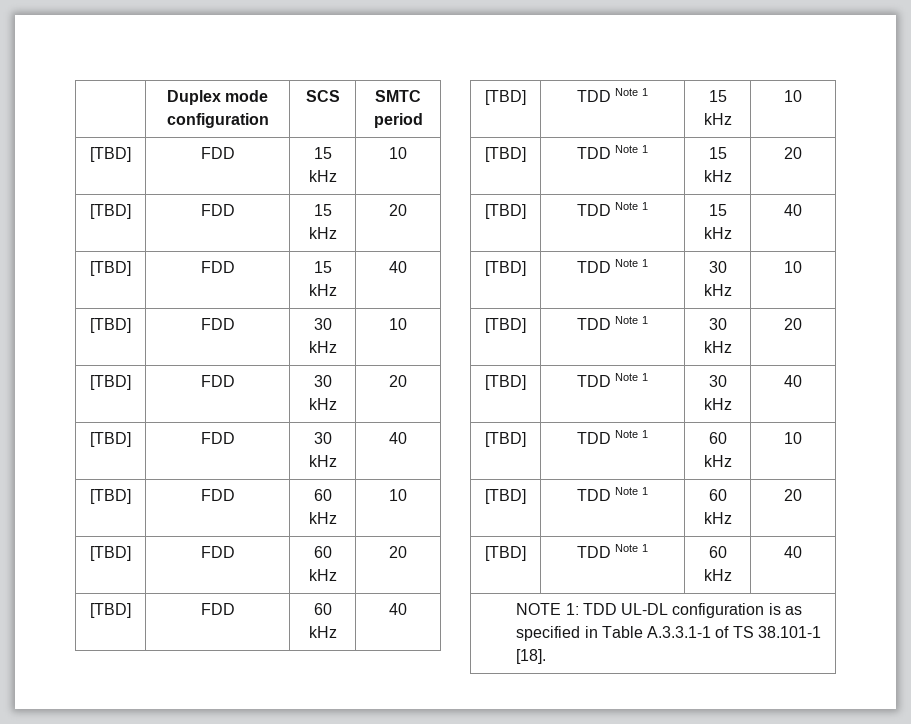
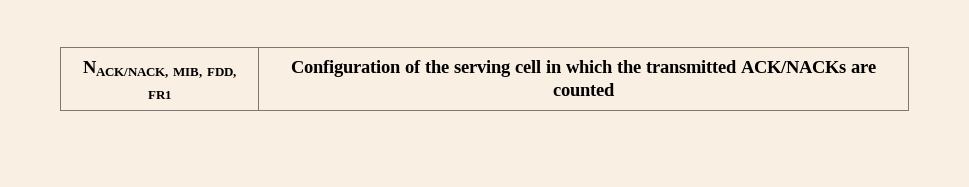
[166,90,269,105] [166,113,269,128] [305,90,340,102] [375,90,421,102] [373,113,423,128] [90,147,131,162] [200,147,235,159] [313,147,332,159] [308,170,337,182] [389,147,407,159] [90,204,131,219] [200,204,235,216] [313,204,332,216] [308,227,337,239] [389,204,407,216] [90,261,131,276] [200,261,235,273] [313,261,332,273] [308,284,337,296] [389,261,407,273] [90,318,131,333] [200,318,235,330] [313,318,332,330] [308,341,337,353] [389,318,407,330] [90,375,131,390] [200,375,235,387] [313,375,332,387] [308,398,337,410] [389,375,407,387] [90,432,131,447] [200,432,235,444] [313,432,332,444] [308,455,337,467] [389,432,407,444] [90,489,131,504] [200,489,235,501] [313,489,332,501] [308,512,337,524] [389,489,407,501] [90,546,131,561] [200,546,235,558] [313,546,332,558] [308,569,337,581] [389,546,407,558] [90,603,131,618] [200,603,235,615] [313,603,332,615] [308,626,337,638] [389,603,407,615] [485,90,526,105] [576,88,649,102] [708,90,727,102] [703,113,732,125] [784,90,802,102] [485,147,526,162] [576,145,649,159] [708,147,727,159] [703,170,732,182] [784,147,802,159] [485,204,526,219] [576,202,649,216] [708,204,727,216] [703,227,732,239] [784,204,802,216] [485,261,526,276] [576,259,649,273] [708,261,727,273] [703,284,732,296] [784,261,802,273] [485,318,526,333] [576,316,649,330] [708,318,727,330] [703,341,732,353] [784,318,802,330] [485,375,526,390] [576,373,649,387] [708,375,727,387] [703,398,732,410] [784,375,802,387] [485,432,526,447] [576,430,649,444] [708,432,727,444] [703,455,732,467] [784,432,802,444] [485,489,526,504] [576,487,649,501] [708,489,727,501] [703,512,732,524] [784,489,802,501] [485,546,526,561] [576,544,649,558] [708,546,727,558] [703,569,732,581] [784,546,802,558] [516,603,803,618] [516,626,822,641] [516,649,547,664] | Duplex mode configuration | SCS | SMTC period // [TBD] | FDD | 15 kHz | 10 // [TBD] | FDD | 15 kHz | 20 // [TBD] | FDD | 15 kHz | 40 // [TBD] | FDD | 30 kHz | 10 // [TBD] | FDD | 30 kHz | 20 // [TBD] | FDD | 30 kHz | 40 // [TBD] | FDD | 60 kHz | 10 // [TBD] | FDD | 60 kHz | 20 // [TBD] | FDD | 60 kHz | 40 // [TBD] | TDD Note 1 | 15 kHz | 10 // [TBD] | TDD Note 1 | 15 kHz | 20 // [TBD] | TDD Note 1 | 15 kHz | 40 // [TBD] | TDD Note 1 | 30 kHz | 10 // [TBD] | TDD Note 1 | 30 kHz | 20 // [TBD] | TDD Note 1 | 30 kHz | 40 // [TBD] | TDD Note 1 | 60 kHz | 10 // [TBD] | TDD Note 1 | 60 kHz | 20 // [TBD] | TDD Note 1 | 60 kHz | 40 // NOTE 1: TDD UL-DL configuration is as specified in Table A.3.3.1-1 of TS 38.101-1 [18]. -> [83,61,236,78] [147,91,172,99] [291,60,876,77] [553,83,615,96] NACK/NACK, MIB, FDD, FR1 | Configuration of the serving cell in which the transmitted ACK/NACKs are counted

